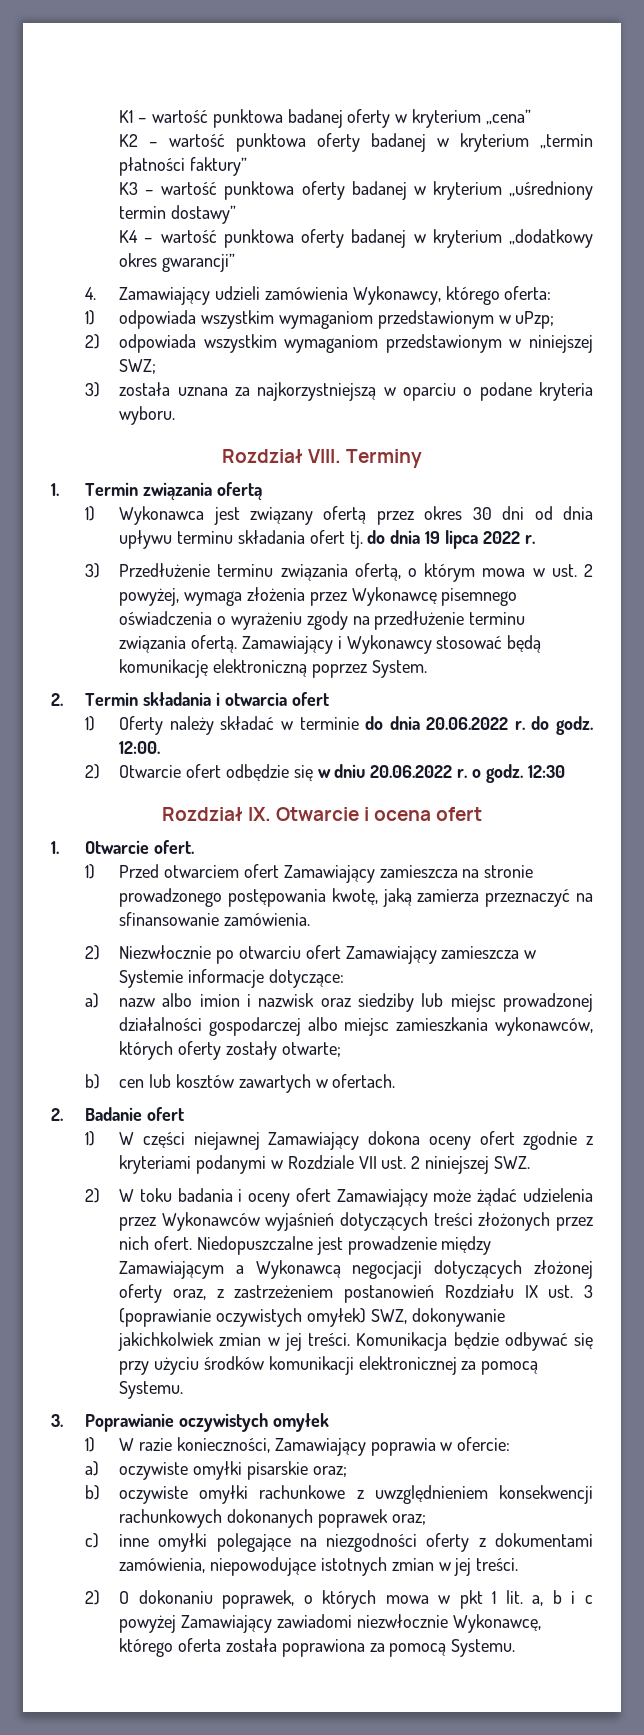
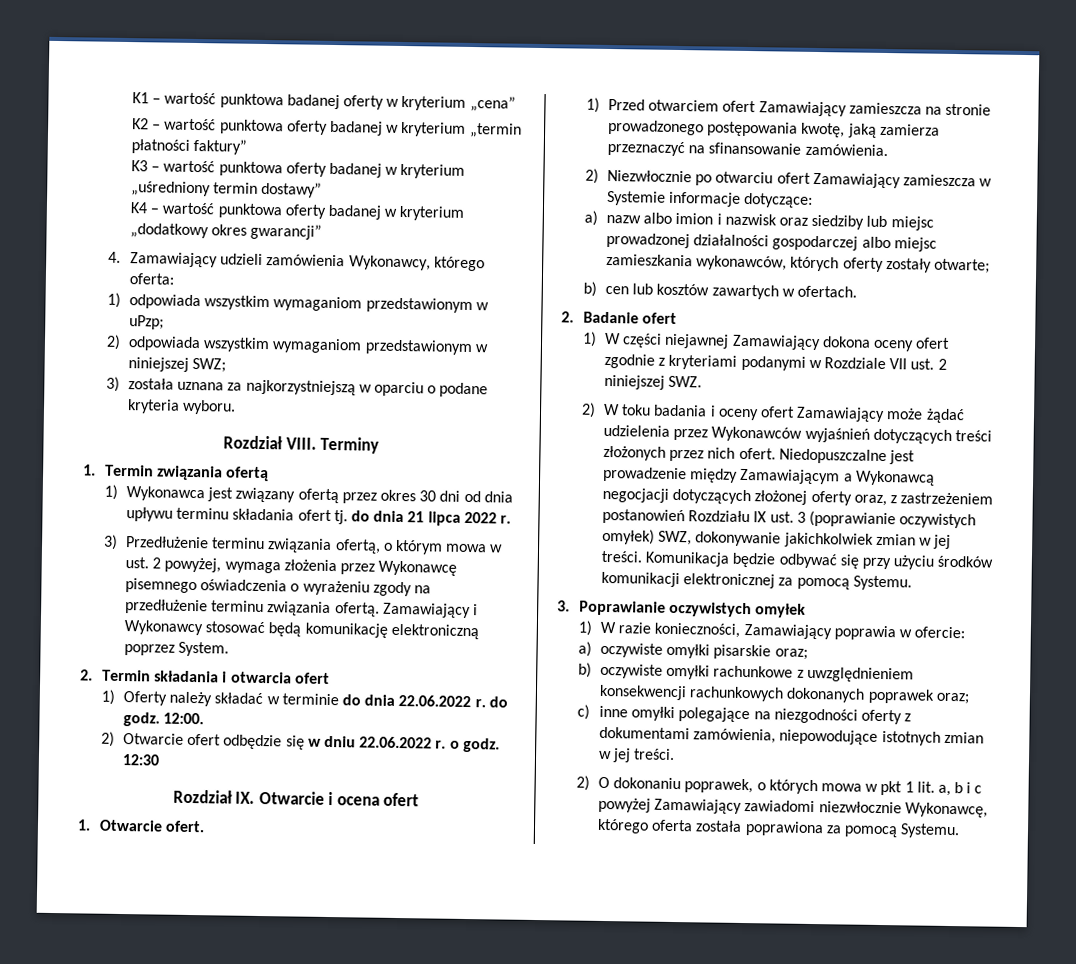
[425,531,441,544] 19 -> [407,511,425,523] 21
[426,717,509,730] 20.06.2022 -> [398,695,472,708] 22.06.2022
[370,765,453,778] 20.06.2022 -> [359,736,433,749] 22.06.2022

